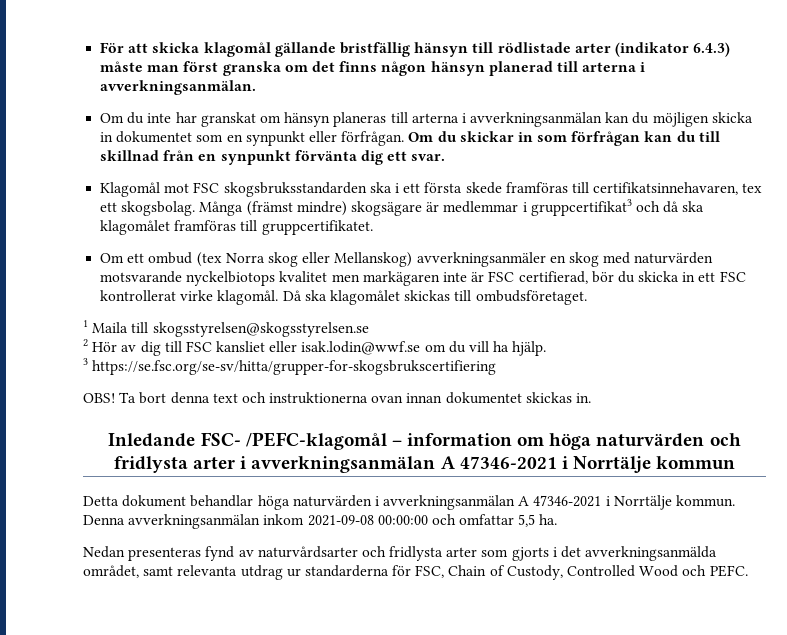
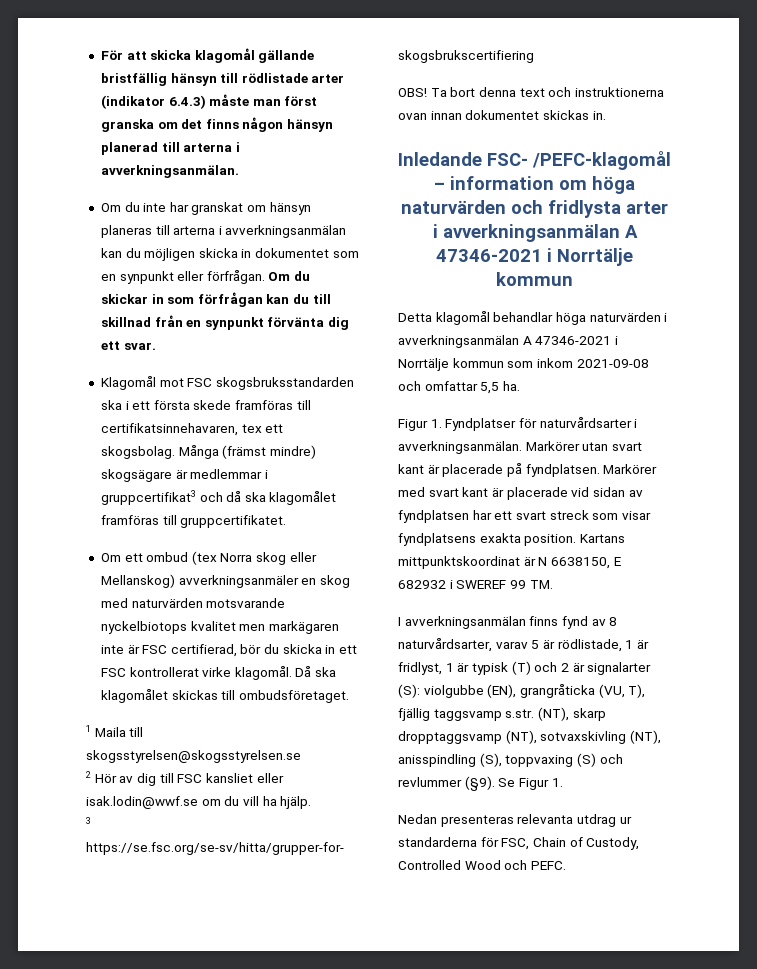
[122,495,187,507] dokument -> [435,311,490,325] klagomål
[676,495,736,507] [83,514,261,529] kommun. Denna avverkningsanmälan -> [452,358,534,368] kommun som
[377,515,428,525] 00:00:00 -> (649, 363) none
[83,546,718,561] [83,565,174,578] Nedan presenteras fynd av naturvårdsarter och fridlysta arter som gjorts i det avverkningsanmälda området, samt -> [398,417,638,431] [398,441,642,454] [398,463,658,477] [398,487,643,500] [398,510,651,523] [398,533,625,546] [398,556,621,569] [398,580,553,589] [398,616,618,629] [398,638,649,652] [398,661,652,675] [398,684,646,698] [398,707,606,721] [398,730,661,744] [398,753,623,767] [398,776,563,791] [398,814,514,827] Figur 1. Fyndplatser för naturvårdsarter i avverkningsanmälan. Markörer utan svart kant är placerade på fyndplatsen. Markörer med svart kant är placerade vid sidan av fyndplatsen har ett svart streck som visar fyndplatsens exakta position. Kartans mittpunktskoordinat är N 6638150, E 682932 i SWEREF 99 TM. // I avverkningsanmälan finns fynd av 8 naturvårdsarter, varav 5 är rödlistade, 1 är fridlyst, 1 är typisk (T) och 2 är signalarter (S): violgubbe (EN), grangråticka (VU, T), fjällig taggsvamp s.str. (NT), skarp dropptaggsvamp (NT), sotvaxskivling (NT), anisspindling (S), toppvaxing (S) och revlummer (§9). Se Figur 1. // Nedan presenteras

